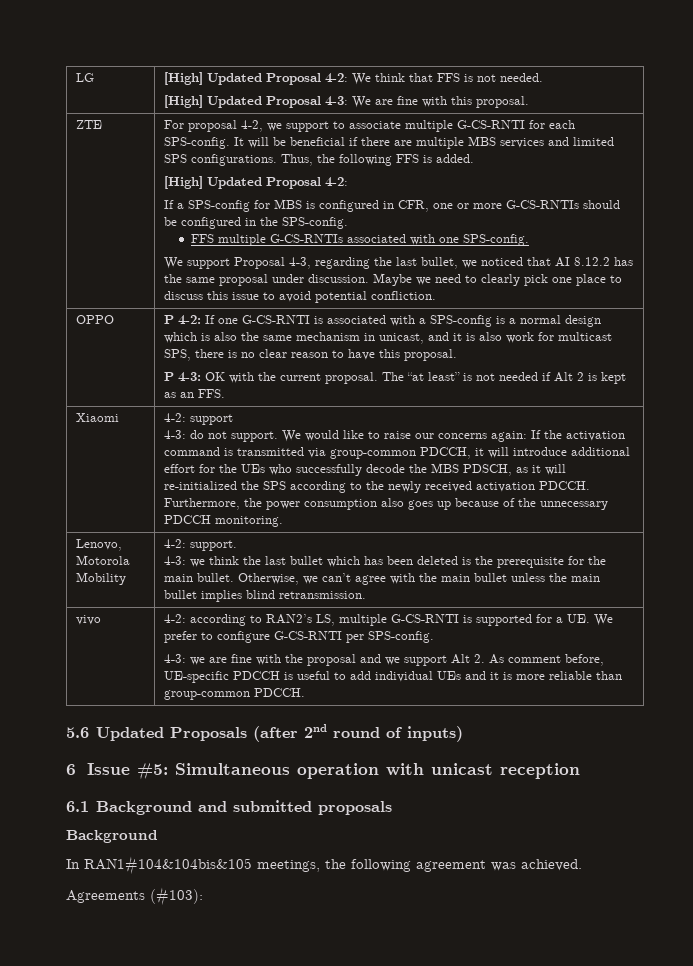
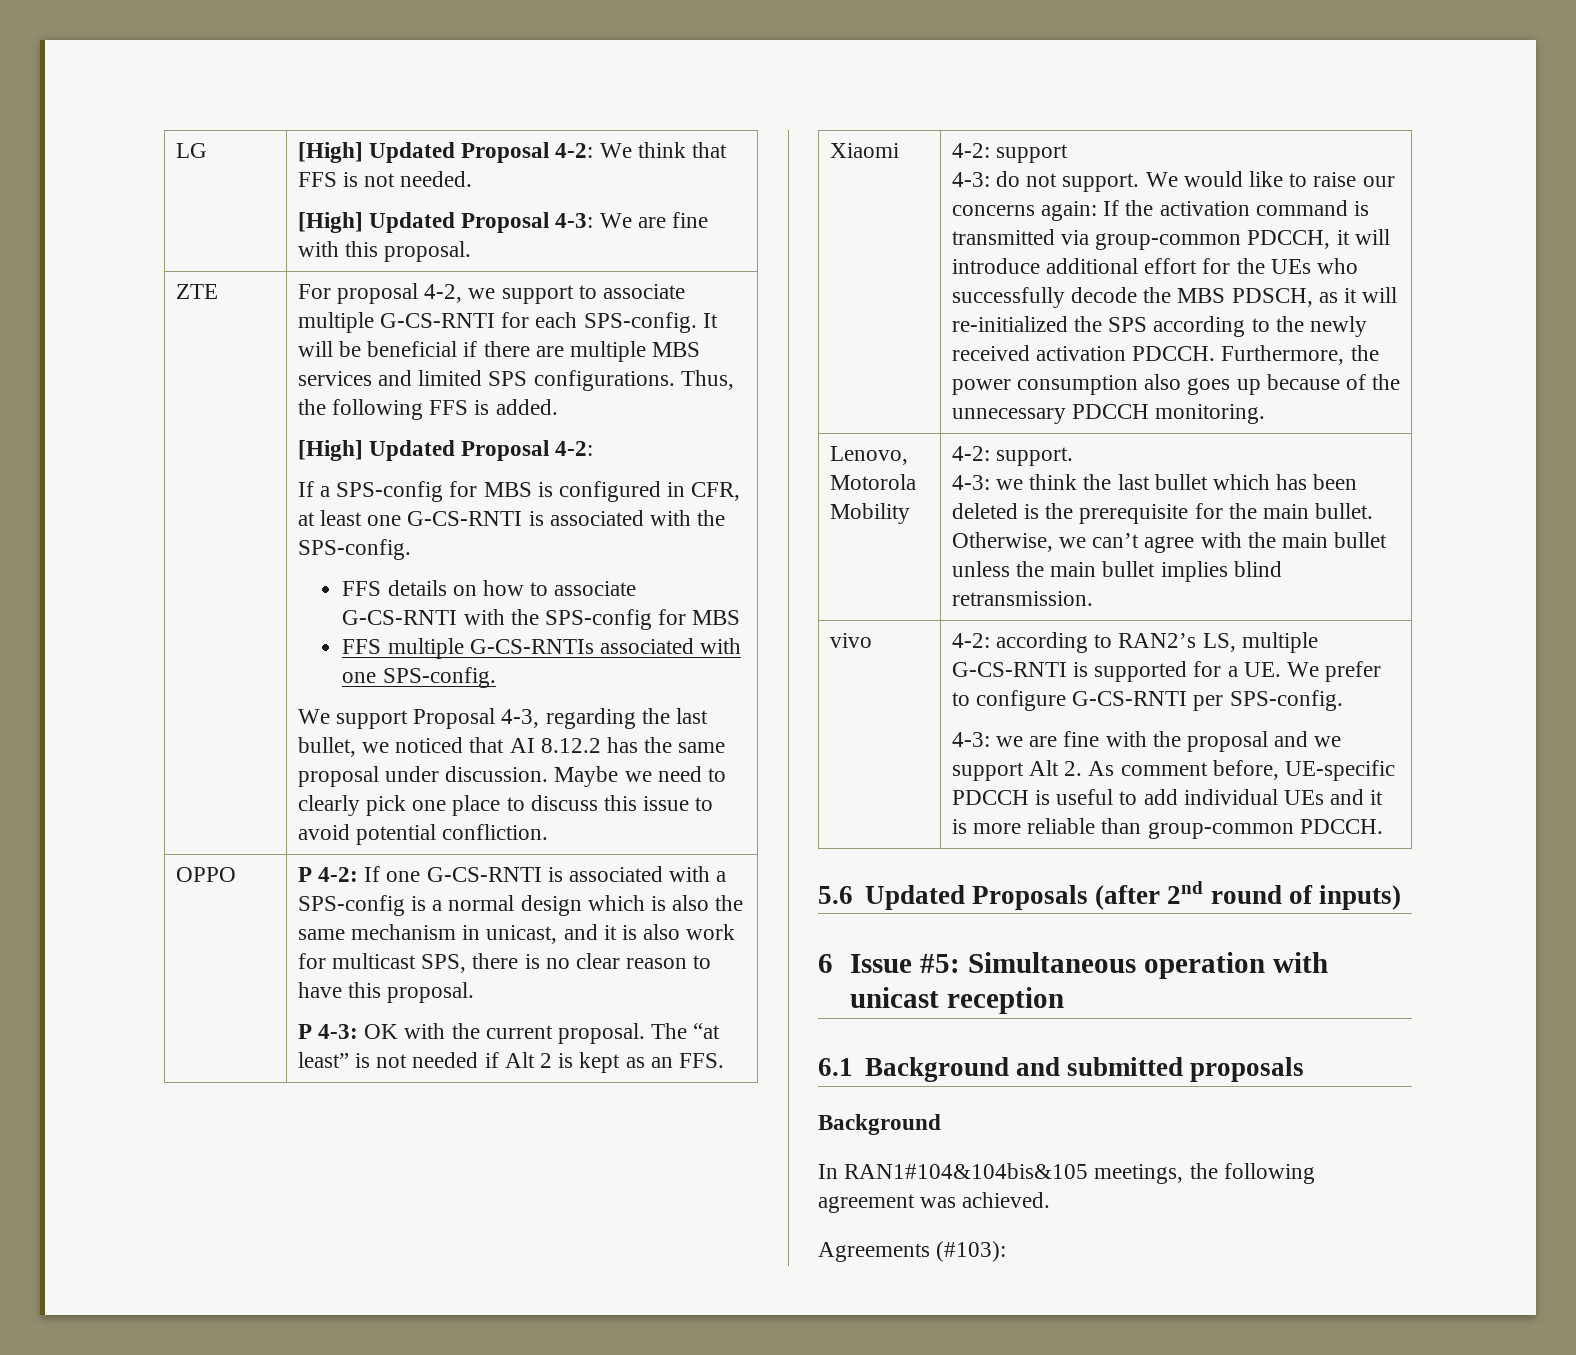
[432,200,620,209] [163,217,348,229] one or more G-CS-RNTIs should be configured in the SPS-config. -> [297,510,726,526] [297,539,411,560] [342,580,637,596] [342,609,741,630] at least one G-CS-RNTI is associated with the SPS-config. // FFS details on how to associate G-CS-RNTI with the SPS-config for MBS

